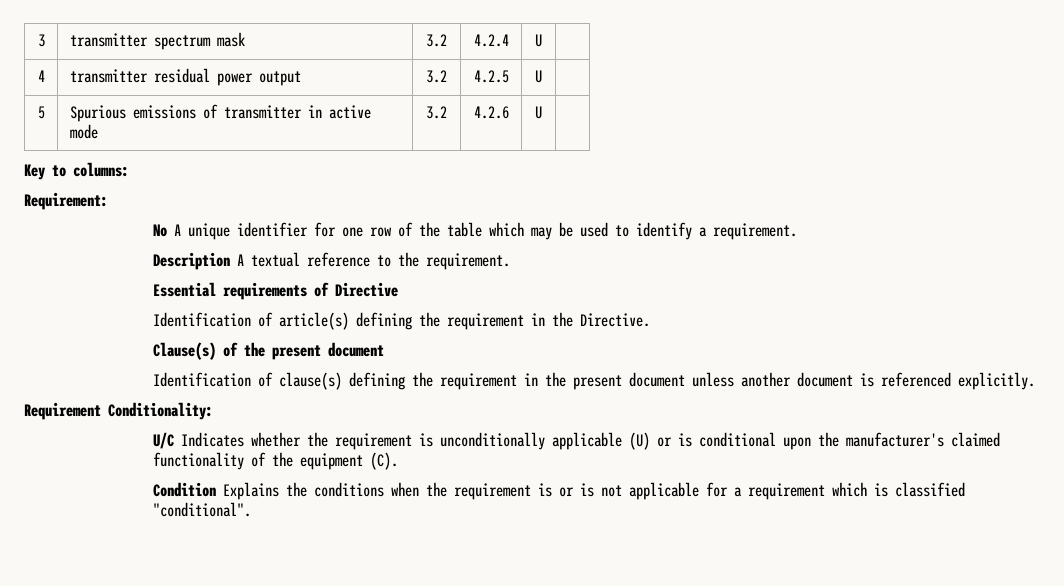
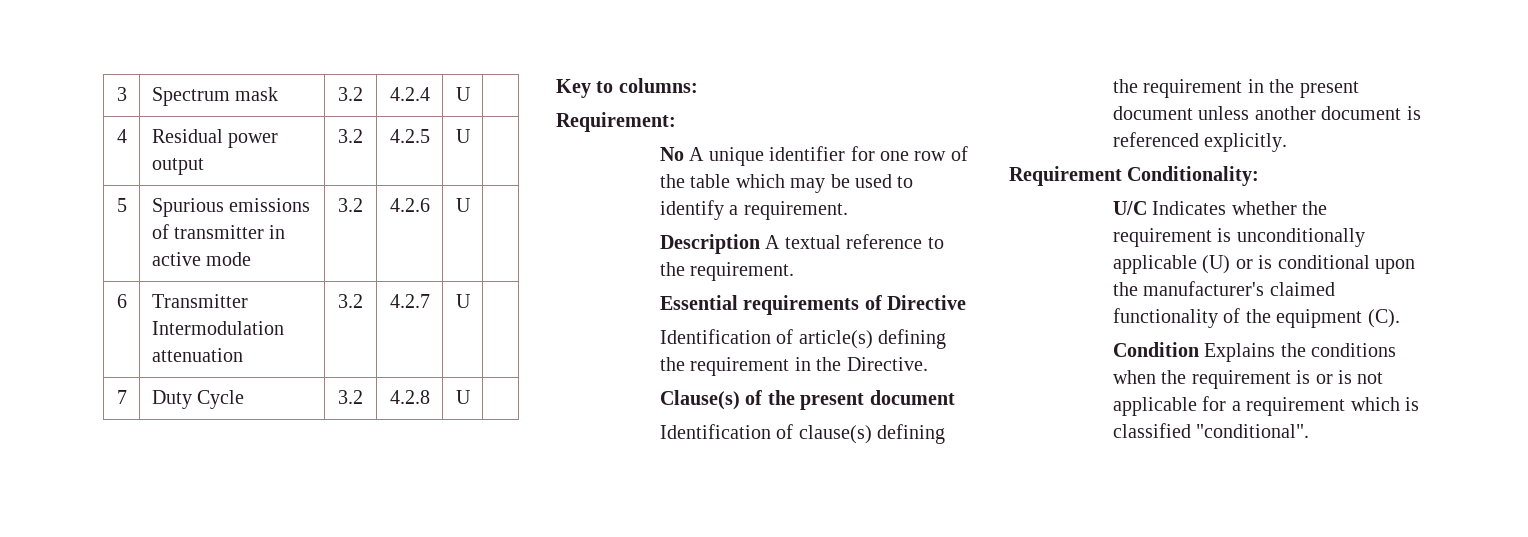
[69,33,211,50] transmitter spectrum -> [151,87,230,106] Spectrum
[69,68,210,83] transmitter residual -> [151,129,223,143] Residual
(542, 112) none -> [116,294,127,308] [151,294,248,308] [151,321,284,335] [151,348,243,362] [338,294,363,308] [389,294,430,308] [455,294,471,308] [116,390,127,404] [151,390,245,409] [338,390,363,404] [389,390,430,404] [455,390,471,404] // 6 | Transmitter Intermodulation attenuation | 3.2 | 4.2.7 | U | // 7 | Duty Cycle | 3.2 | 4.2.8 | U |

